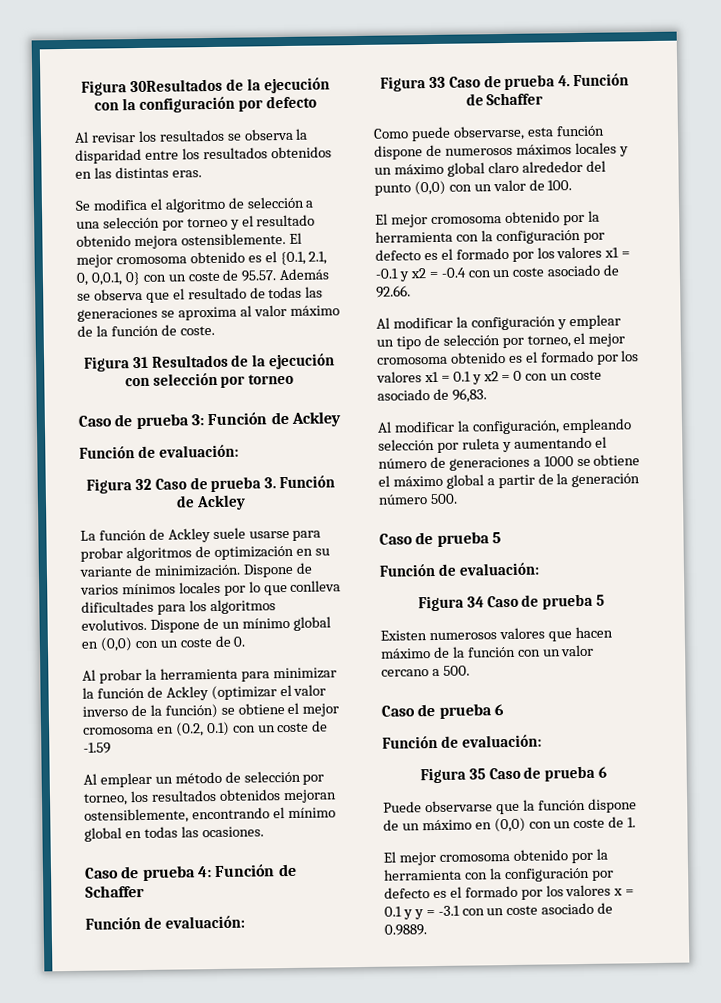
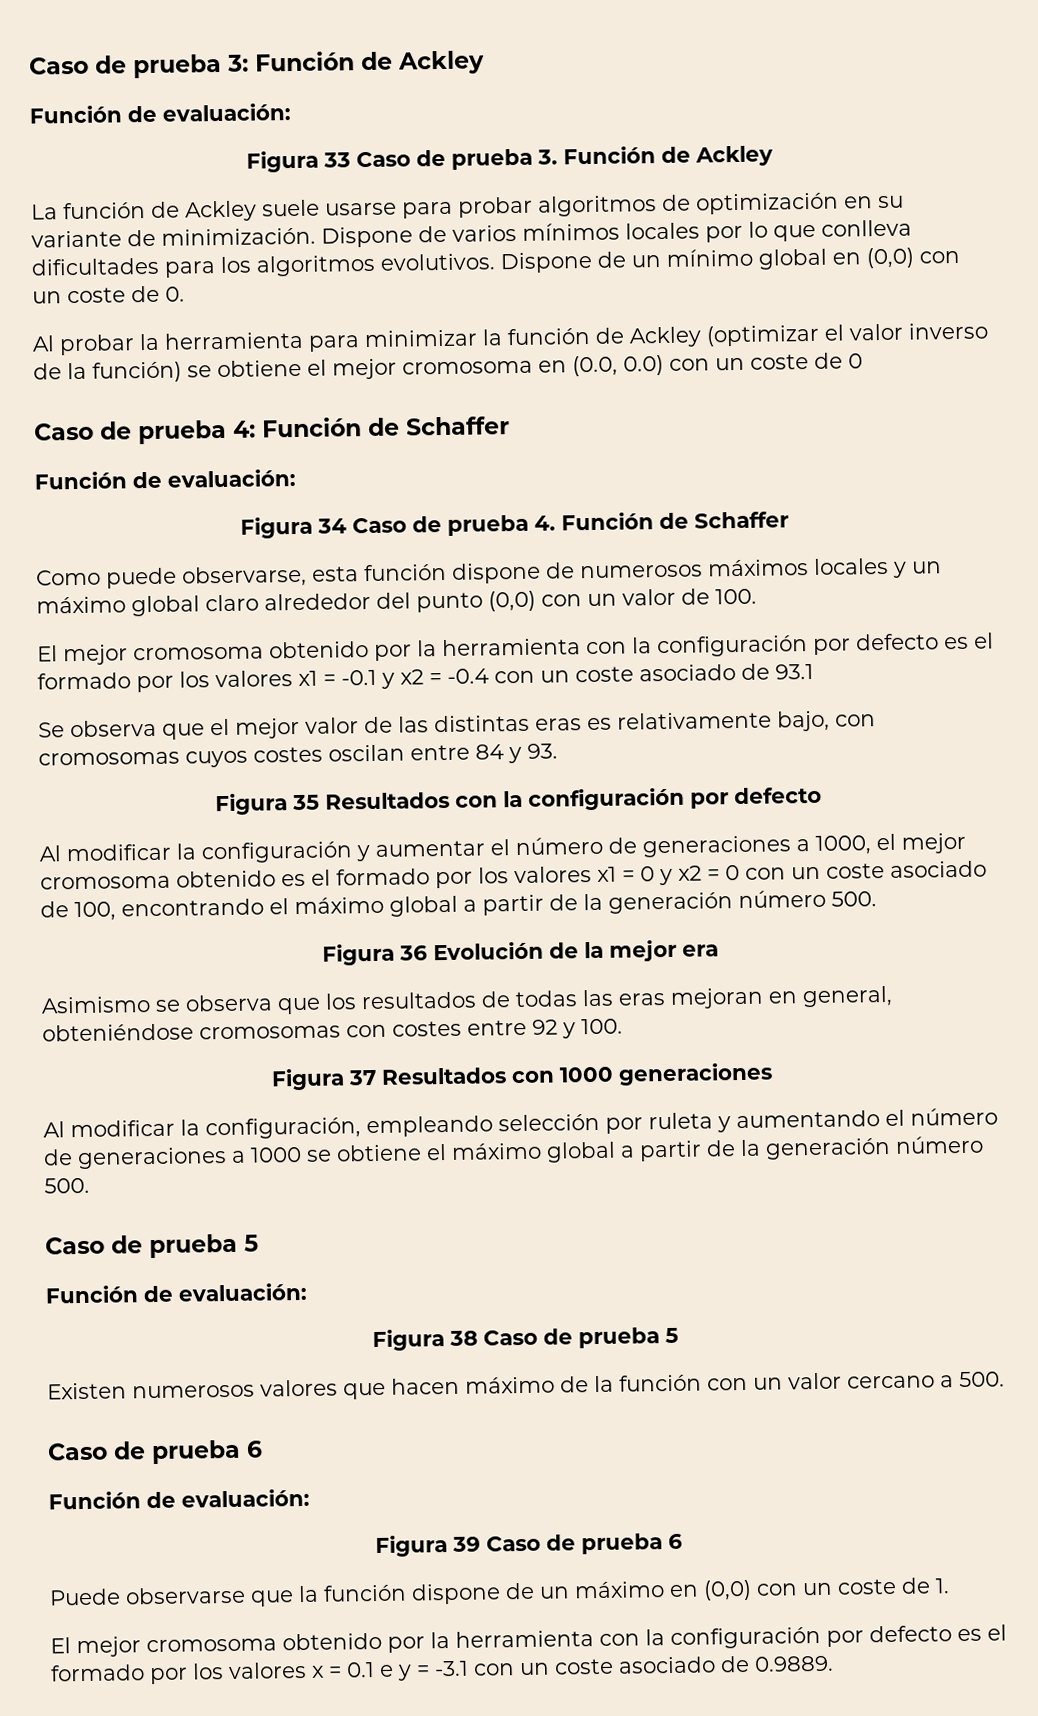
[81,77,330,96] [94,95,317,113] [74,128,309,143] [75,146,332,164] [75,166,202,179] [75,196,314,213] [76,214,316,231] [76,232,302,250] [76,251,328,268] [76,268,330,286] [77,286,324,303] [77,304,340,322] [77,324,215,337] [83,353,336,372] [124,372,295,388] Figura 30Resultados de la ejecución con la configuración por defecto // Al revisar los resultados se observa la disparidad entre los resultados obtenidos en las distintas eras. // Se modifica el algoritmo de selección a una selección por torneo y el resultado obtenido mejora ostensiblemente. El mejor cromosoma obtenido es el {0.1, 2.1, 0, 0,0.1, 0} con un coste de 95.57. Además se observa que el resultado de todas las generaciones se aproxima al valor máximo de la función de coste. // Figura 31 Resultados de la ejecución con selección por torneo // -> (29, 65) none
[134,478,152,491] 32 -> [323,152,351,168] 33
[174,720,329,737] [83,742,111,754] [83,770,325,788] [83,789,337,806] [84,807,336,824] [84,826,264,842] (0.2, 0.1) con un coste de -1.59 // Al emplear un método de selección por torneo, los resultados obtenidos mejoran ostensiblemente, encontrando el mínimo global en todas las ocasiones. -> [572,352,863,377] (0.0, 0.0) con un coste de 0
[428,76,446,89] 33 -> [317,518,347,534] 34
[376,285,411,298] 92.66. -> [775,663,814,680] [38,710,876,740] [38,743,558,768] [215,786,822,816] 93.1 // Se observa que el mejor valor de las distintas eras es relativamente bajo, con cromosomas cuyos costes oscilan entre 84 y 93. // Figura 35 Resultados con la configuración por defecto
[568,314,621,330] [376,334,571,350] emplear un tipo de selección por torneo, -> [375,835,871,858] aumentar el número de generaciones a 1000,
[452,371,471,382] 0.1 -> [640,866,655,882] 0
[451,388,487,403] 96,83. -> [74,889,877,922] [322,939,719,966] [41,985,893,1015] [42,1018,623,1042] [271,1062,773,1091] 100, encontrando el máximo global a partir de la generación número 500. // Figura 36 Evolución de la mejor era // Asimismo se observa que los resultados de todas las eras mejoran en general, obteniéndose cromosomas con costes entre 92 y 100. // Figura 37 Resultados con 1000 generaciones
[466,596,484,608] 34 -> [449,1330,478,1346] 38
[468,768,486,780] 35 -> [451,1536,481,1552] 39
[402,909,413,920] y -> [379,1664,394,1677] e

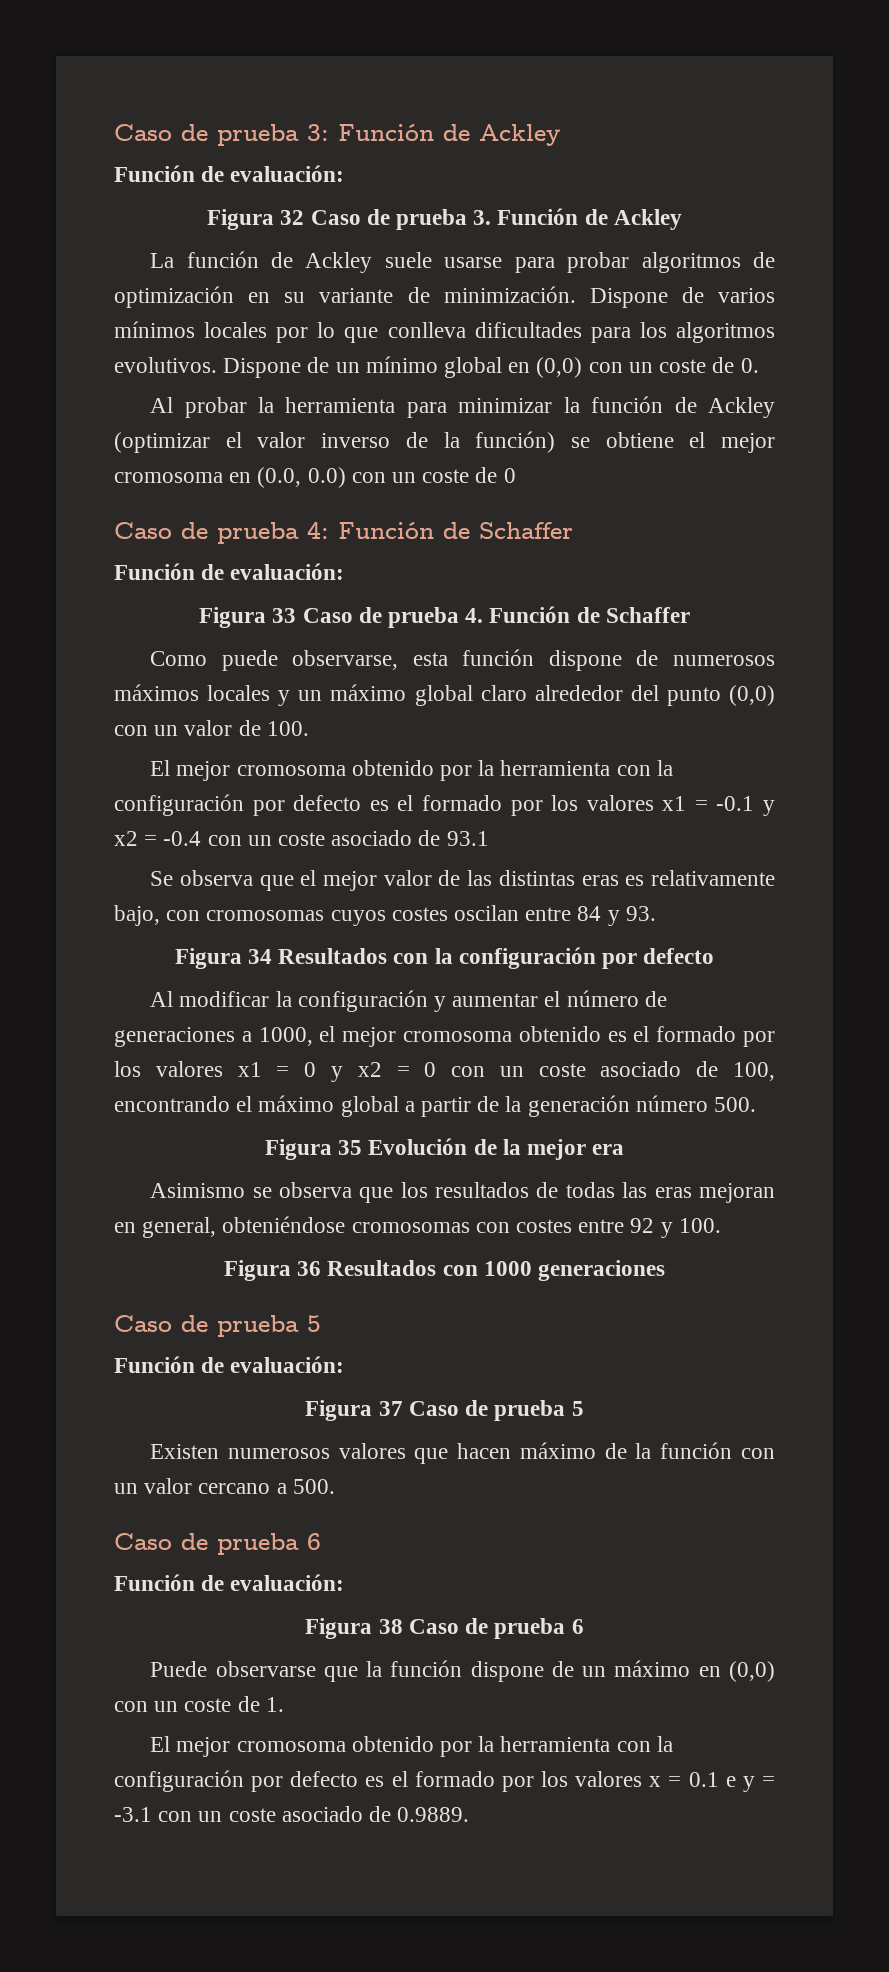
[323,152,351,168] 33 -> [280,210,305,225] 32
[317,518,347,534] 34 -> [272,608,297,623] 33
[292,794,320,811] 35 -> [247,949,272,964] 34
[399,945,428,961] 36 -> [338,1140,363,1155] 35
[348,1069,377,1086] 37 -> [297,1261,322,1276] 36
[43,1107,998,1140] [43,1135,984,1170] [44,1177,90,1194] // Al modificar la configuración, empleando selección por ruleta y aumentando el número de generaciones a 1000 se obtiene el máximo global a partir de la generación número 500. -> (666, 1270) none
[449,1330,478,1346] 38 -> [378,1401,403,1416] 37
[451,1536,481,1552] 39 -> [378,1619,403,1634] 38

